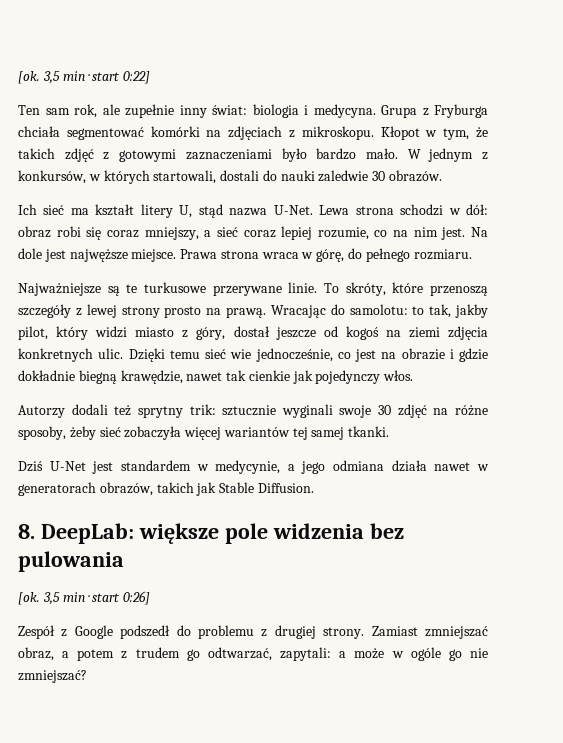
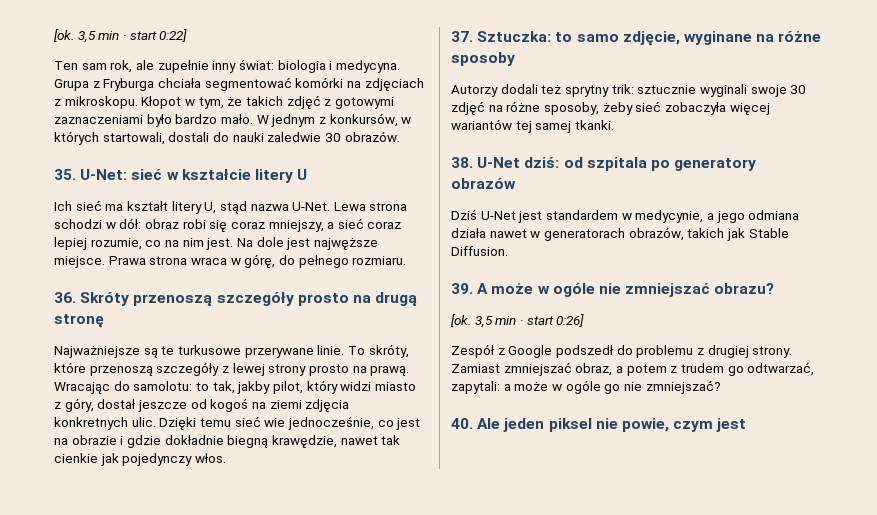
(443, 176) none -> [54,169,308,183] // 35. U-Net: sieć w kształcie litery U
(472, 254) none -> [54,292,418,306] [54,314,104,328] // 36. Skróty przenoszą szczegóły prosto na drugą stronę
(414, 375) none -> [451,31,822,46] [451,52,515,66] // 37. Sztuczka: to samo zdjęcie, wyginane na różne sposoby
(390, 431) none -> [451,157,757,171] [451,178,516,189] // 38. U-Net dziś: od szpitala po generatory obrazów
[18,523,404,544] [18,551,124,572] 8. DeepLab: większe pole widzenia bez pulowania -> [451,283,775,297] 39. A może w ogóle nie zmniejszać obrazu?
(87, 676) none -> [451,418,747,432] // 40. Ale jeden piksel nie powie, czym jest

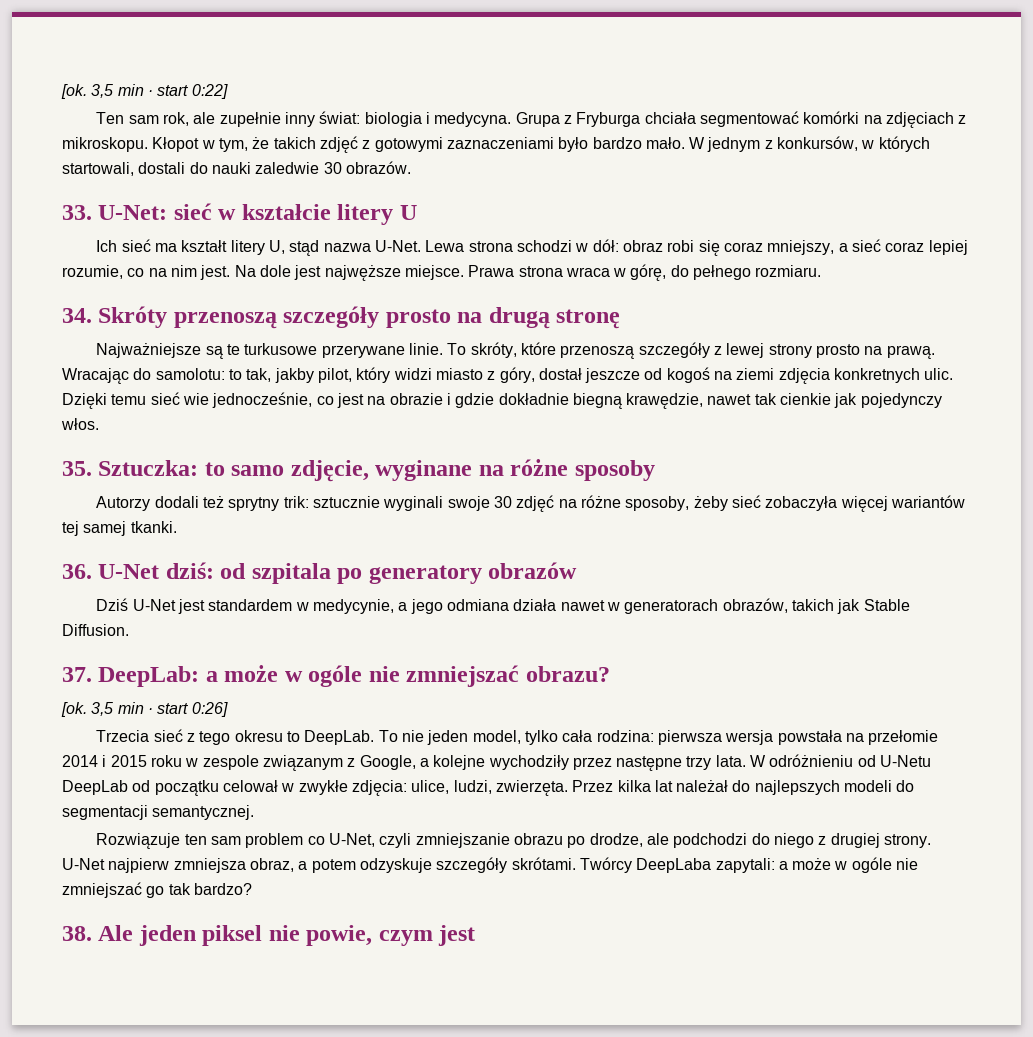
[54,169,76,180] 35. -> [62,205,92,220] 33.
[54,292,76,303] 36. -> [62,308,92,323] 34.
[451,31,473,42] 37. -> [62,461,92,476] 35.
[451,157,473,168] 38. -> [62,564,92,579] 36.
[451,283,489,294] 39. A -> [62,666,218,687] 37. DeepLab: a
[451,344,793,358] [451,362,815,376] Zespół z Google podszedł do problemu z drugiej strony. Zamiast zmniejszać obraz, a potem z trudem go odtwarzać, -> [96,729,939,745] [62,754,932,771] [62,780,915,796] [62,805,255,820] [96,833,931,849] [62,857,712,873] Trzecia sieć z tego okresu to DeepLab. To nie jeden model, tylko cała rodzina: pierwsza wersja powstała na przełomie 2014 i 2015 roku w zespole związanym z Google, a kolejne wychodziły przez następne trzy lata. W odróżnieniu od U-Netu DeepLab od początku celował w zwykłe zdjęcia: ulice, ludzi, zwierzęta. Przez kilka lat należał do najlepszych modeli do segmentacji semantycznej. // Rozwiązuje ten sam problem co U-Net, czyli zmniejszanie obrazu po drodze, ale podchodzi do niego z drugiej strony. U-Net najpierw zmniejsza obraz, a potem odzyskuje szczegóły skrótami. Twórcy DeepLaba
[604,380,721,394] [451,418,473,429] go nie zmniejszać? // 40. -> [896,858,919,870] [62,882,252,898] [62,926,92,941] nie zmniejszać go tak bardzo? // 38.

